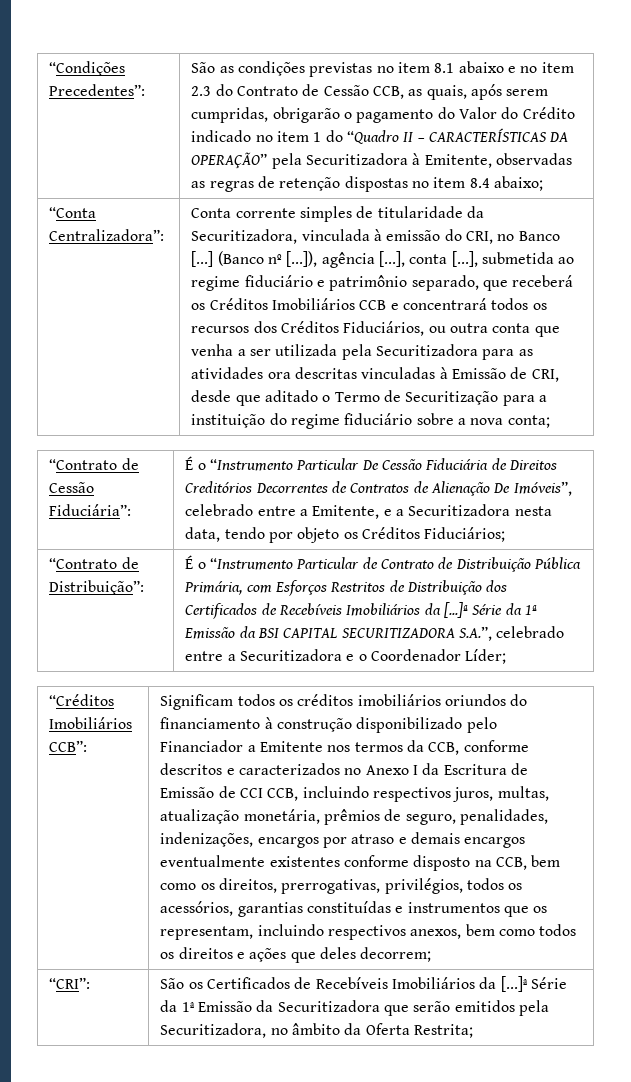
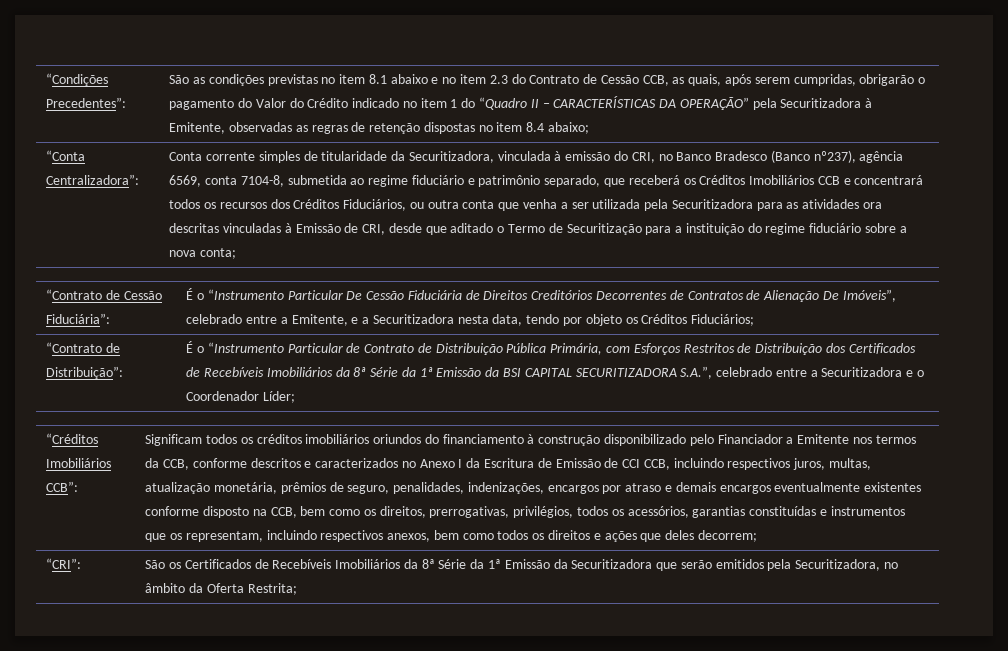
[191,251,478,268] [...] (Banco nº [...]), agência [...], conta [...], -> [715,150,904,163] [169,175,284,187] Bradesco (Banco nº237), agência 6569, conta 7104-8,
[444,602,469,618] [...]ª -> [353,367,367,377] 8ª
[500,976,528,992] [...]ª -> [421,559,435,569] 8ª

